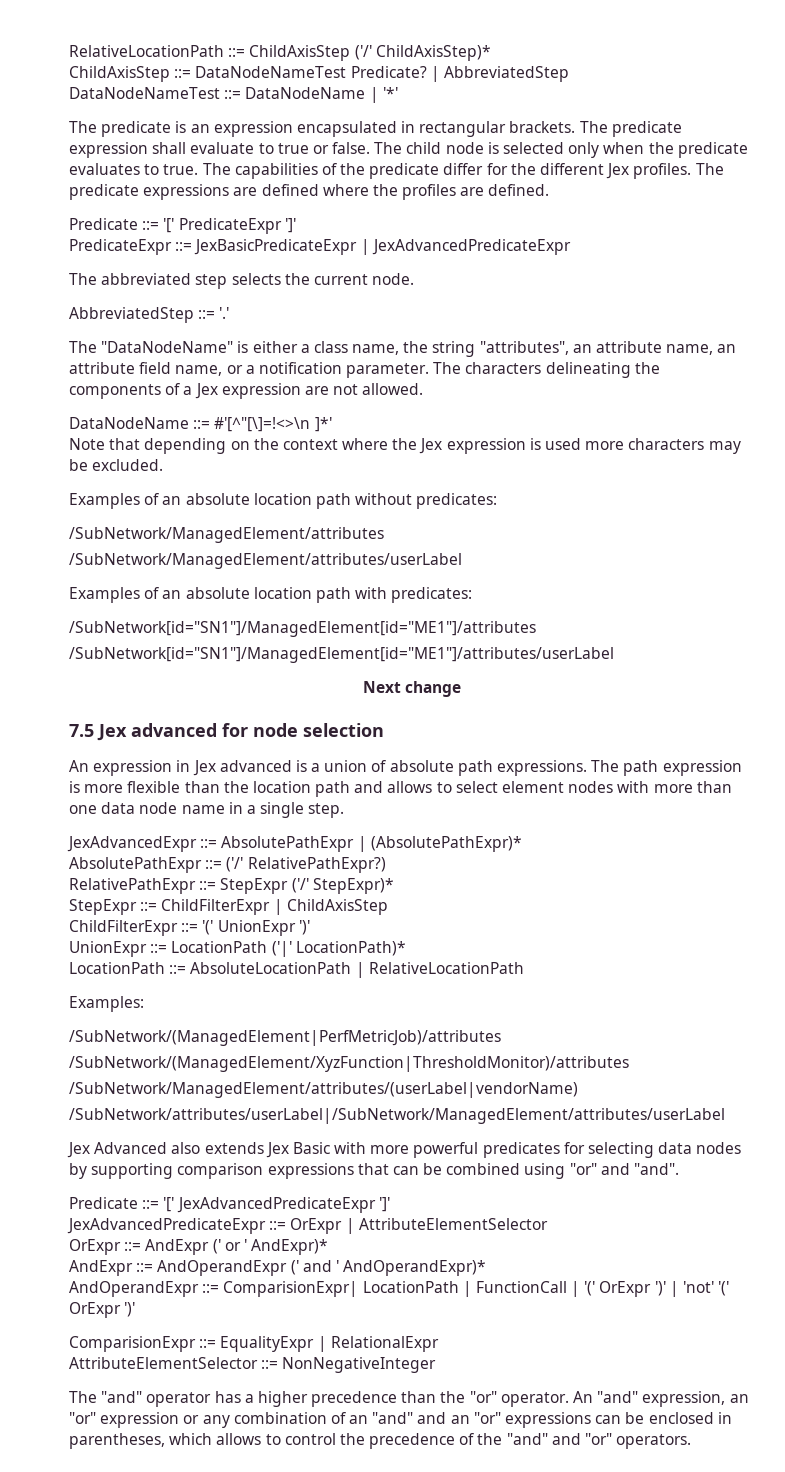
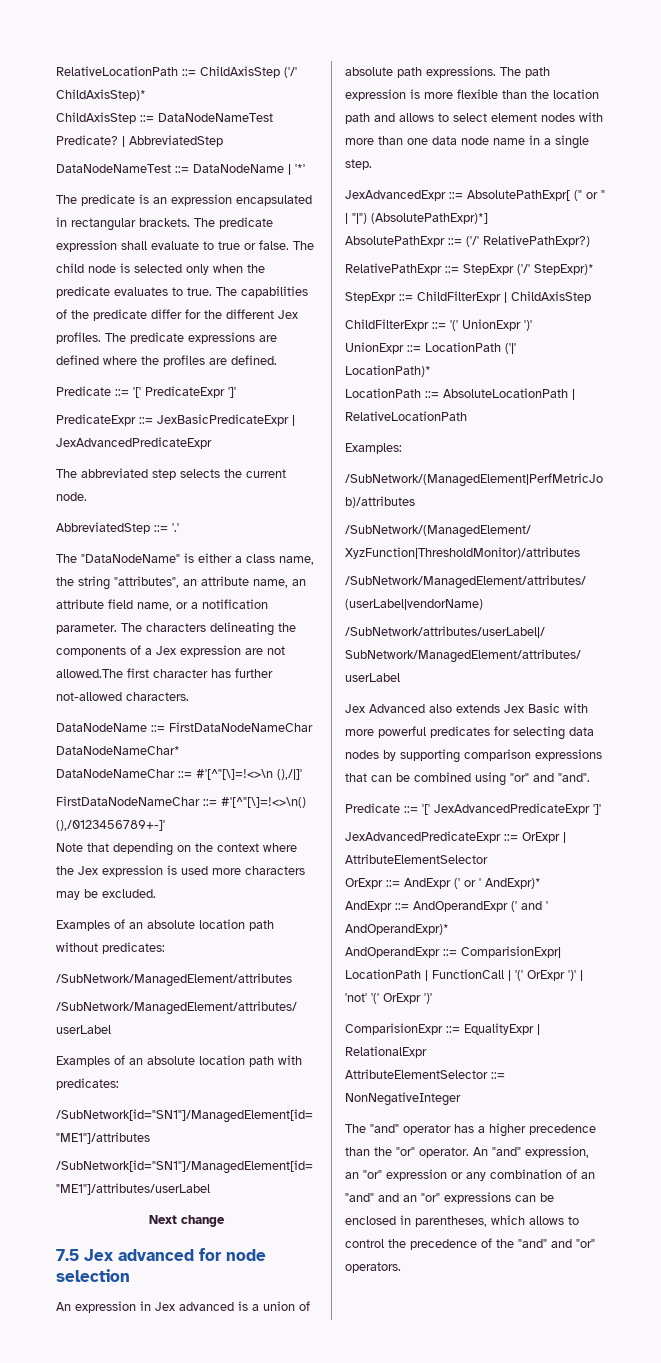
[362,383,424,395] [69,417,332,432] allowed. // DataNodeName ::= #'[^"[\]=!<>\n ]*' -> [56,668,273,678] [56,692,189,701] [56,722,313,732] [56,746,180,755] [56,769,302,780] [56,796,306,808] [56,820,165,831] allowed.The first character has further not-allowed characters. // DataNodeName ::= FirstDataNodeNameChar DataNodeNameChar* // DataNodeNameChar ::= #'[^"[\]=!<>\n (),/|]' // FirstDataNodeNameChar ::= #'[^"[\]=!<>\n() (),/0123456789+-]'
[221,836,522,852] AbsolutePathExpr | (AbsolutePathExpr)* -> [467,190,605,201] [345,213,488,224] AbsolutePathExpr[ (" or " | "|") (AbsolutePathExpr)*]

